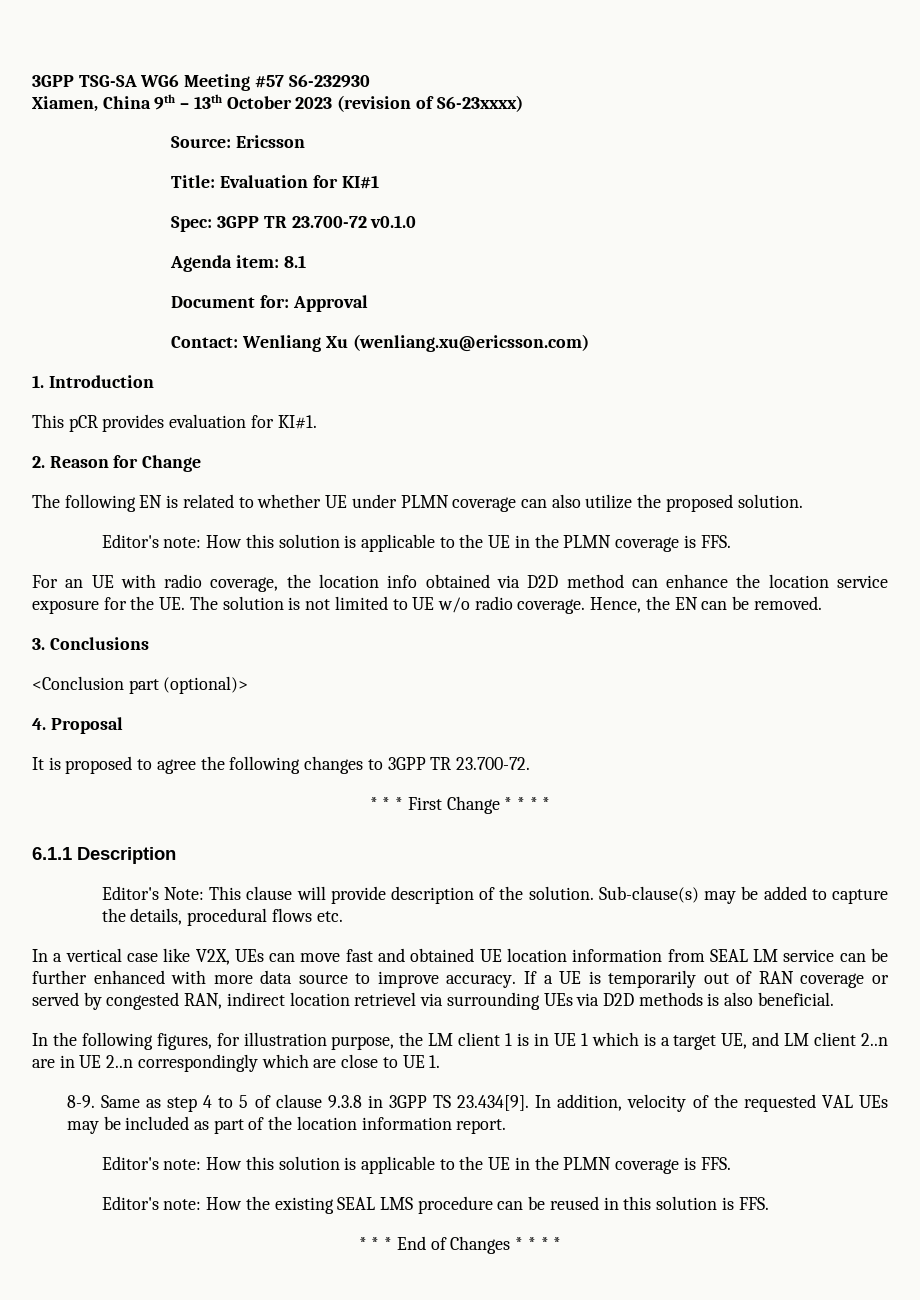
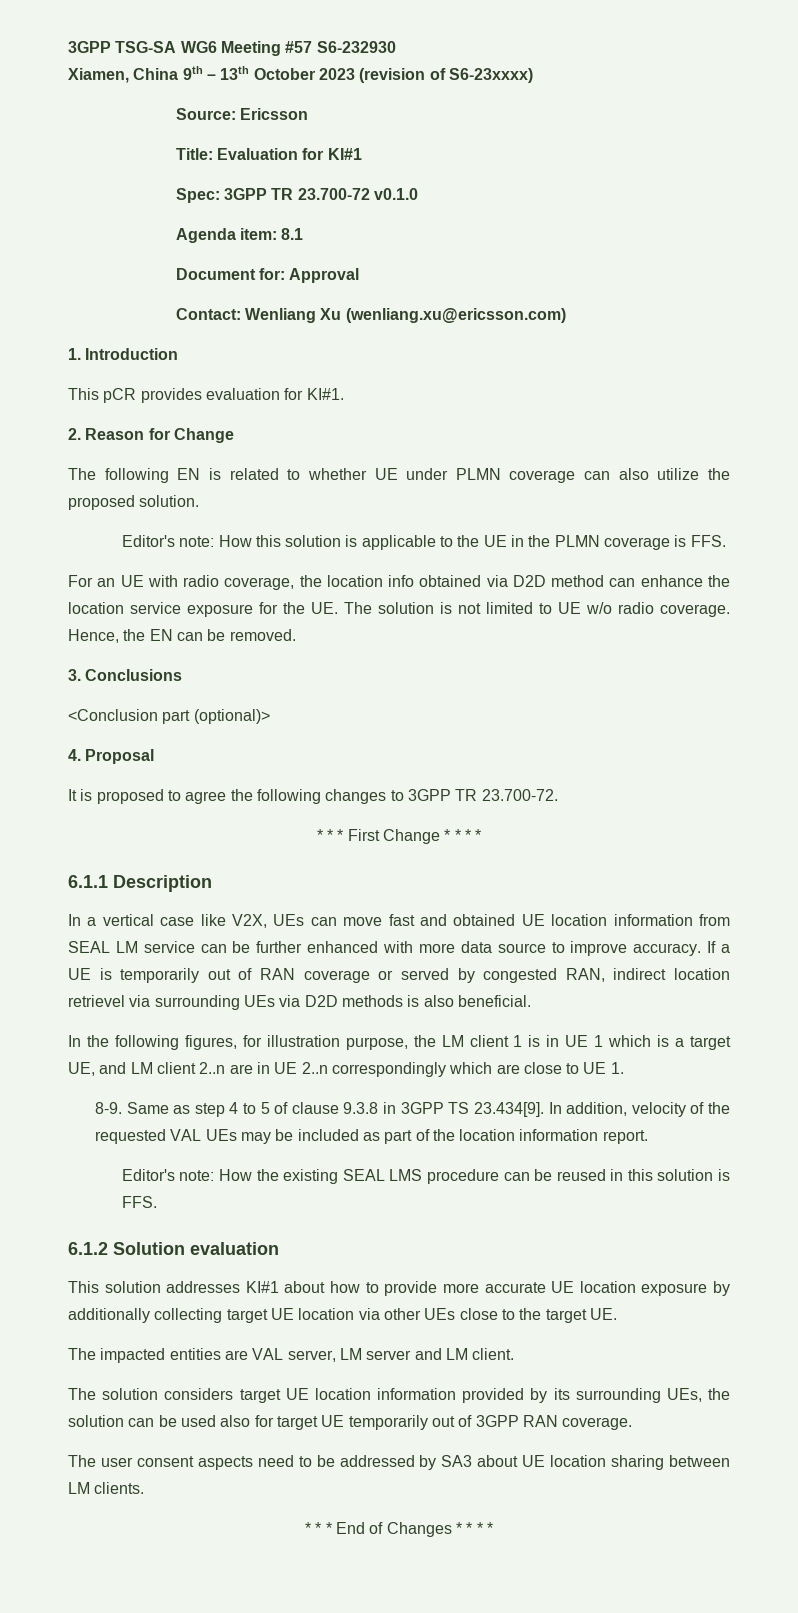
[101,886,888,904] [101,908,343,926] // Editor's Note: This clause will provide description of the solution. Sub-clause(s) may be added to capture the details, procedural flows etc. -> (212, 883) none
[101,1156,731,1174] // Editor's note: How this solution is applicable to the UE in the PLMN coverage is FFS. -> (648, 1137) none
(769, 1203) none -> [68,1242,279,1255] [68,1281,731,1296] [68,1308,617,1323] [68,1348,515,1363] [68,1388,730,1403] [68,1415,633,1430] [68,1455,731,1470] [68,1482,145,1494] // 6.1.2 Solution evaluation // This solution addresses KI#1 about how to provide more accurate UE location exposure by additionally collecting target UE location via other UEs close to the target UE. // The impacted entities are VAL server, LM server and LM client. // The solution considers target UE location information provided by its surrounding UEs, the solution can be used also for target UE temporarily out of 3GPP RAN coverage. // The user consent aspects need to be addressed by SA3 about UE location sharing between LM clients.

